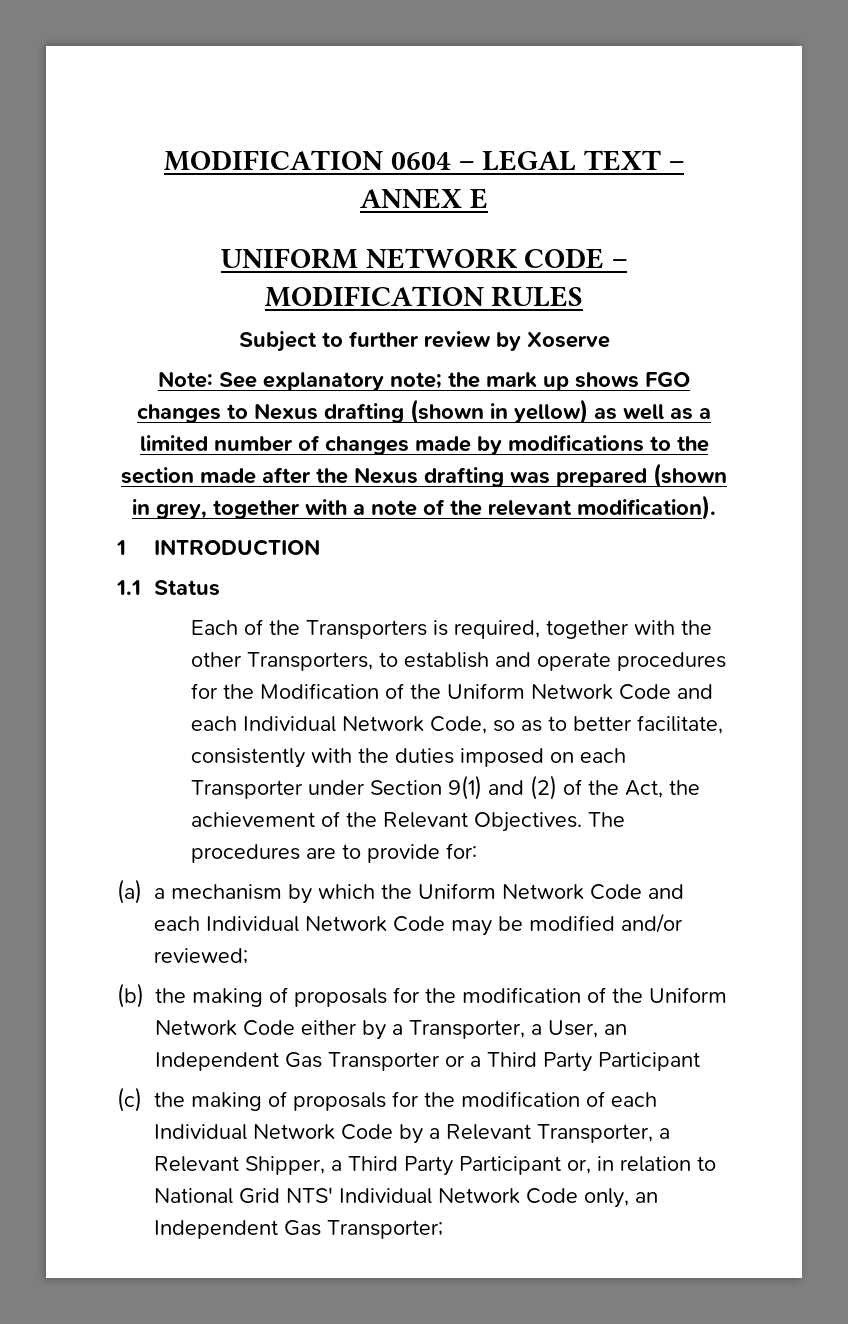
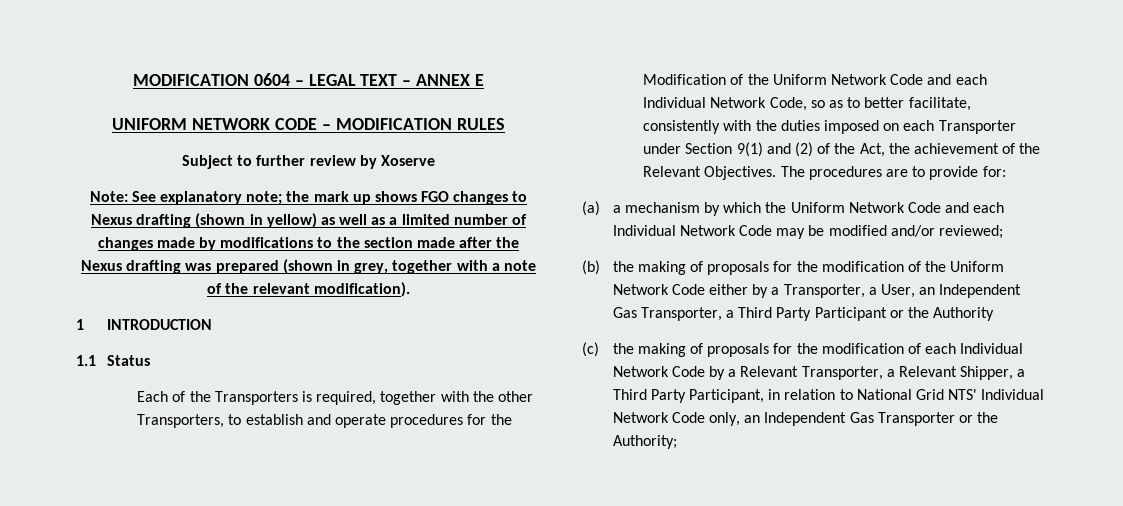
[328,1052,700,1072] Transporter or a Third Party Participant -> [640,307,995,321] Transporter, a Third Party Participant or the Authority
[458,1156,591,1175] Participant or, -> [688,389,764,403] Participant,
[326,1220,443,1239] Transporter; -> [877,412,999,426] [612,435,677,449] Transporter or the Authority;

